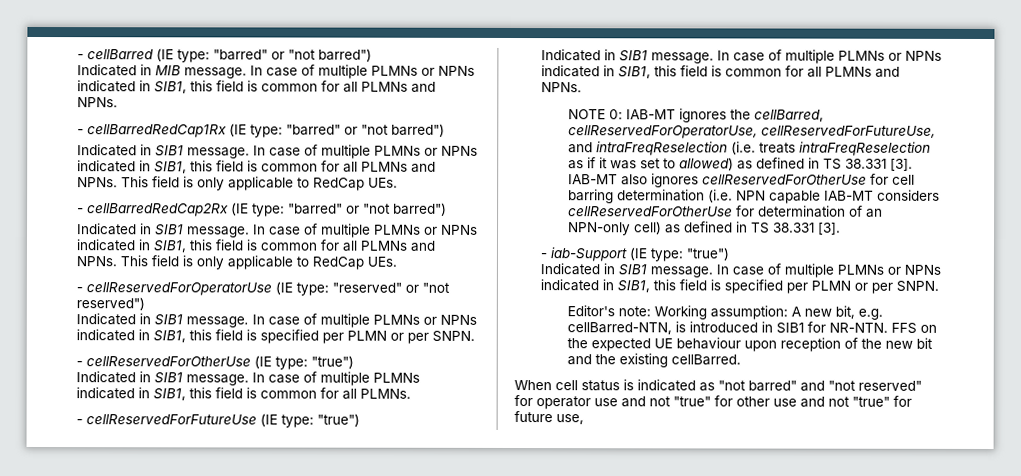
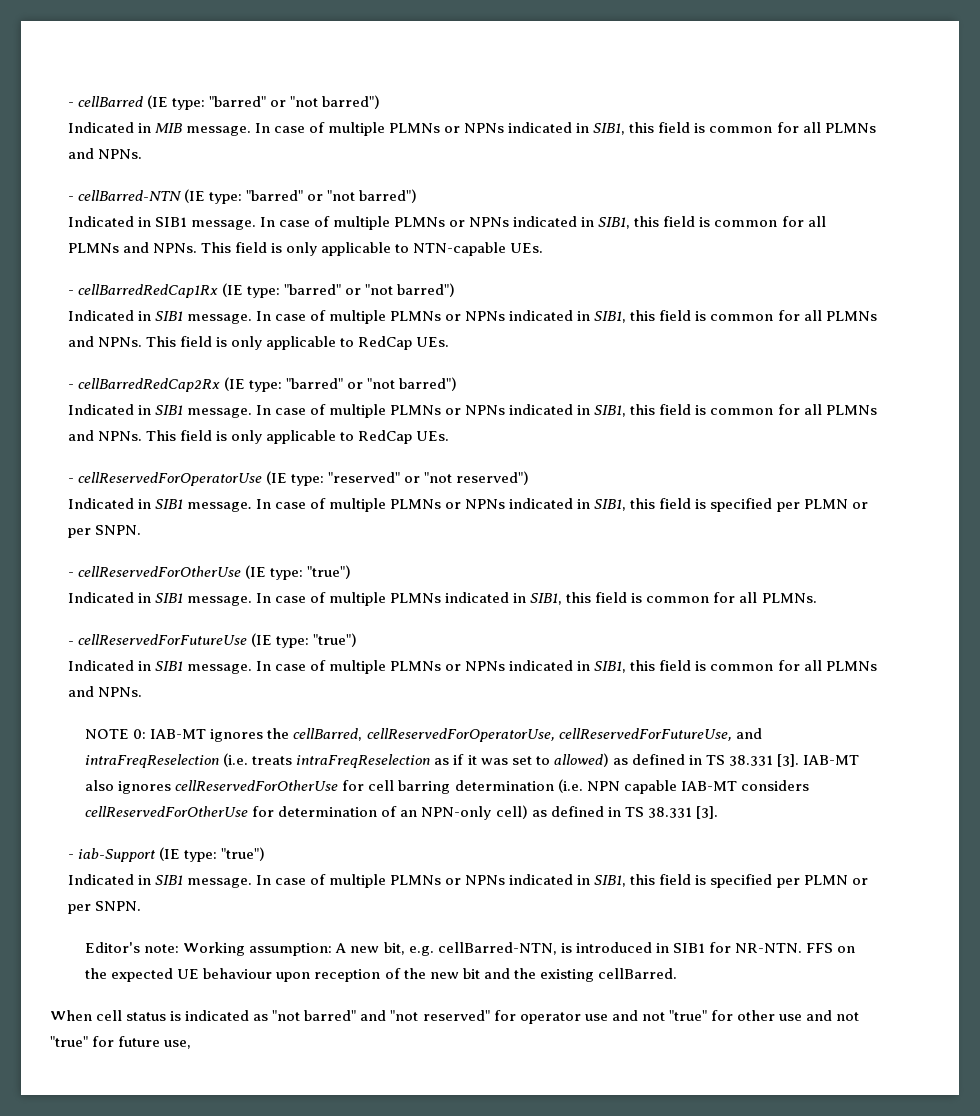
(119, 102) none -> [67,189,417,204] [67,216,826,230] [67,242,544,256] // - cellBarred-NTN (IE type: "barred" or "not barred") // Indicated in SIB1 message. In case of multiple PLMNs or NPNs indicated in SIB1, this field is common for all PLMNs and NPNs. This field is only applicable to NTN-capable UEs.

